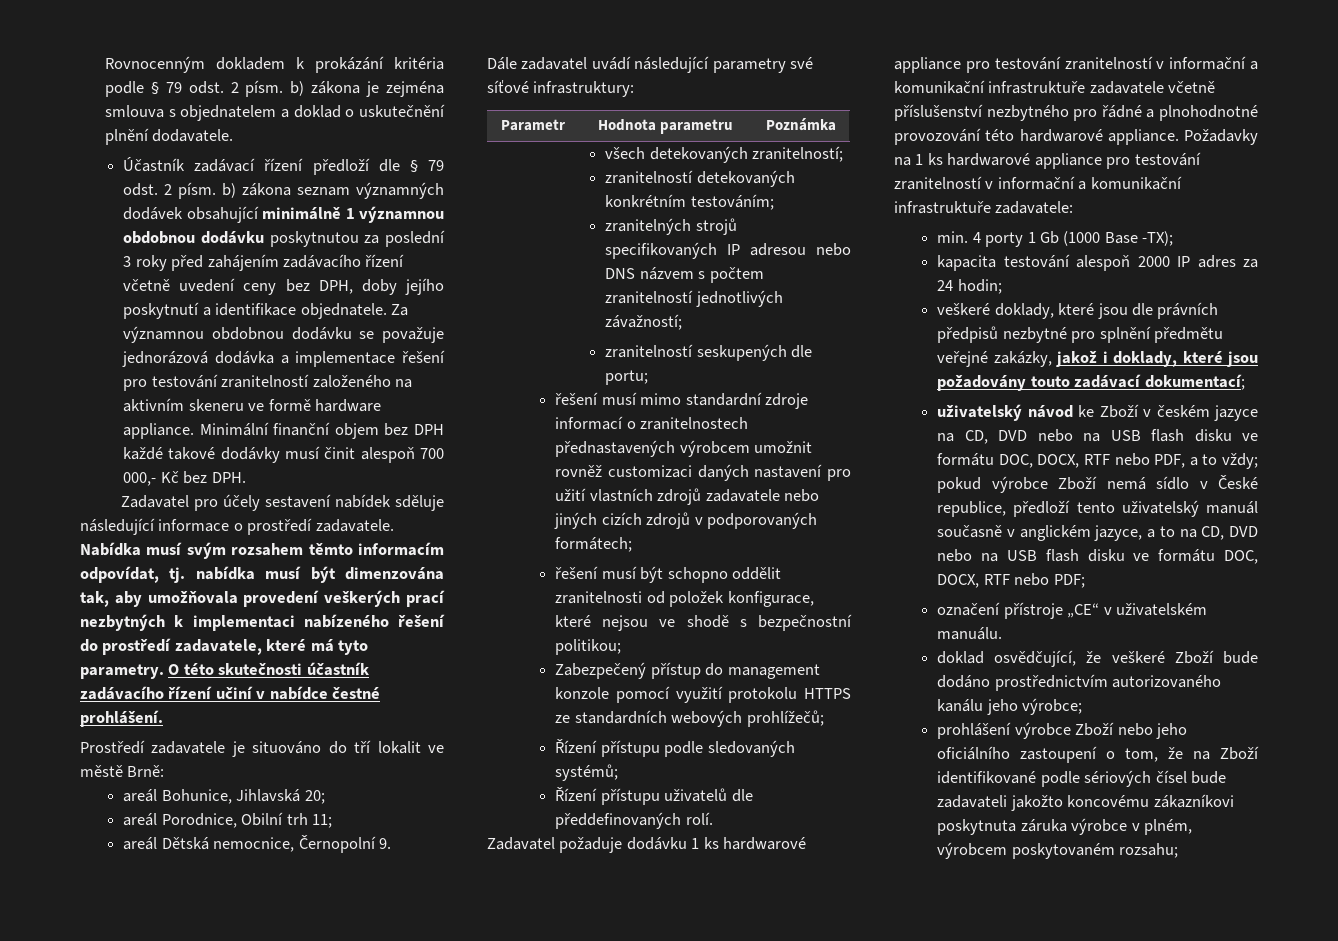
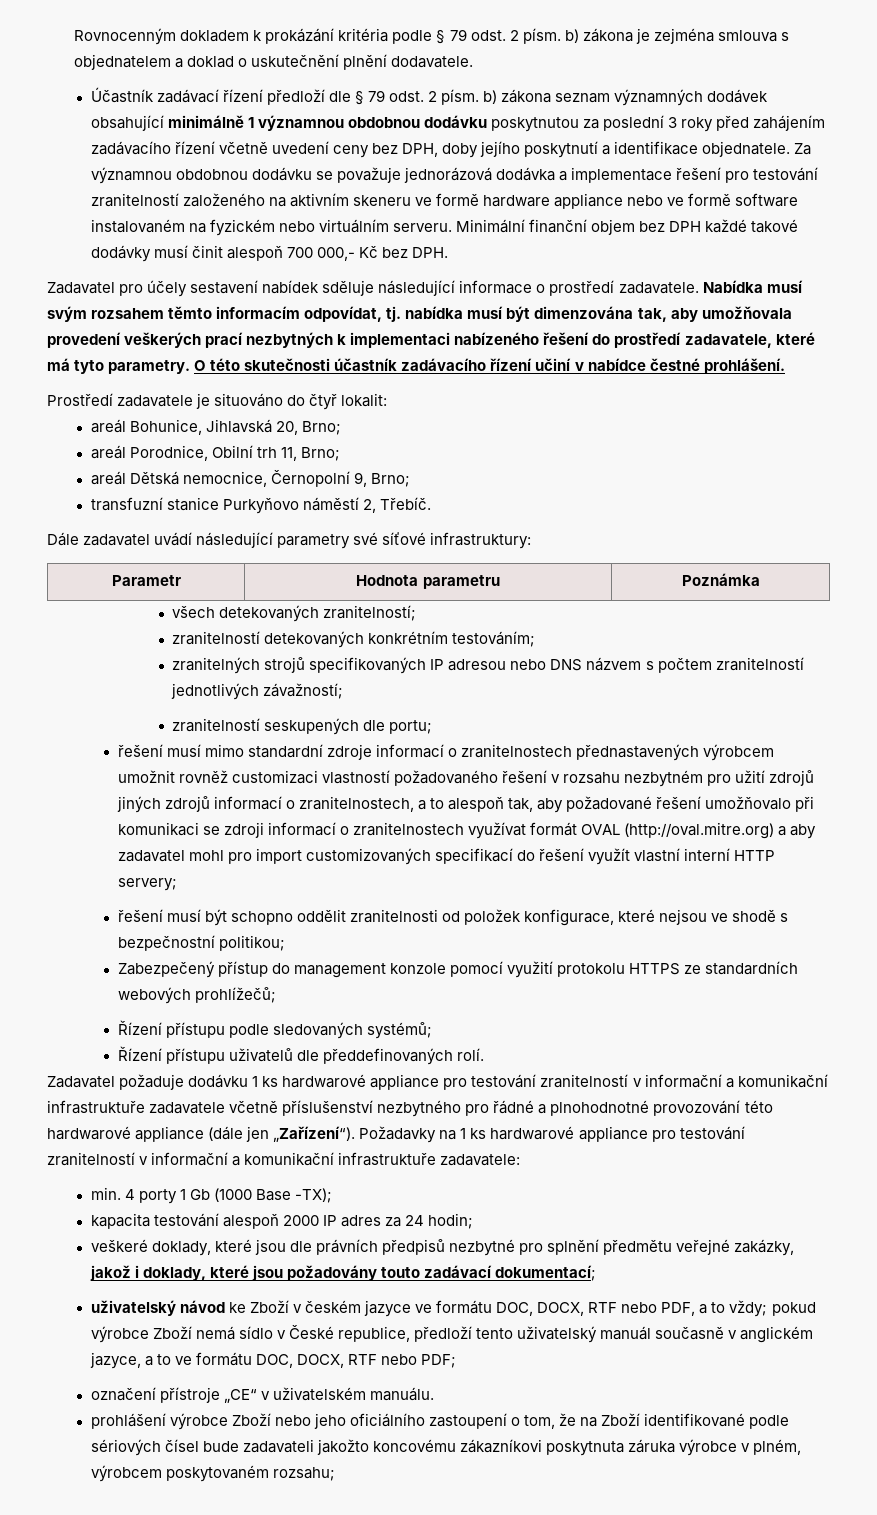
[123,423,195,439] appliance. -> [554,193,799,209] [90,219,452,236] appliance nebo ve formě software instalovaném na fyzickém nebo virtuálním serveru.
[354,740,444,754] [80,765,165,777] tří lokalit ve městě Brně: -> [309,393,388,410] čtyř lokalit:
[304,790,325,804] 20; -> [275,421,341,435] 20, Brno;
[311,814,332,828] 11; -> [280,447,340,461] 11, Brno;
[378,838,391,849] 9. -> [353,472,410,487] [90,497,431,514] 9, Brno; // transfuzní stanice Purkyňovo náměstí 2, Třebíč.
[697,464,851,481] [555,488,819,505] [554,512,817,529] [555,537,633,552] daných nastavení pro užití vlastních zdrojů zadavatele nebo jiných cizích zdrojů v podporovaných formátech; -> [321,770,815,787] [116,796,815,813] [117,822,817,839] [117,848,776,865] [117,878,177,891] vlastností požadovaného řešení v rozsahu nezbytném pro užití zdrojů jiných zdrojů informací o zranitelnostech, a to alespoň tak, aby požadované řešení umožňovalo při komunikaci se zdroji informací o zranitelnostech využívat formát OVAL (http://oval.mitre.org) a aby zadavatel mohl pro import customizovaných specifikací do řešení využít vlastní interní HTTP servery;
[1107,129,1179,145] appliance. -> [135,1126,356,1142] appliance (dále jen „Zařízení“).
[937,429,1232,444] na CD, DVD nebo na USB flash disku -> (411, 1308) none
[1179,526,1258,540] [937,549,1125,562] na CD, DVD nebo na USB flash disku -> (171, 1359) none
[937,650,1258,667] [937,674,1222,691] [937,698,1083,715] // doklad osvědčující, že veškeré Zboží bude dodáno prostřednictvím autorizovaného kanálu jeho výrobce; -> (434, 1394) none

